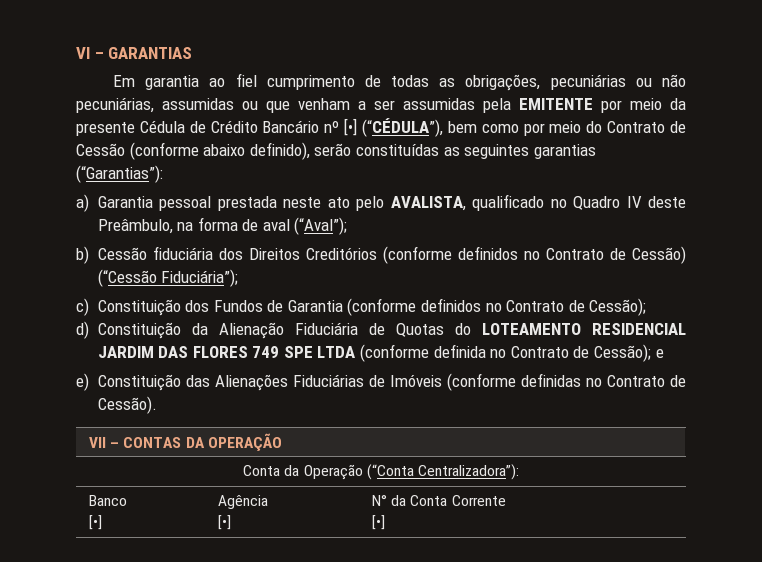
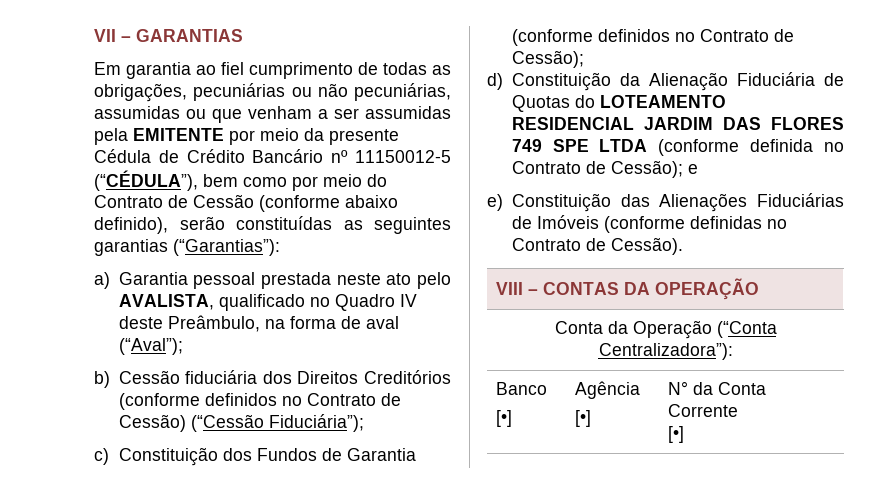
[76,47,90,59] VI -> [94,29,116,42] VII
[344,118,358,136] [•] -> [355,150,451,163] 11150012-5
[89,437,107,448] VII -> [495,282,523,295] VIII

